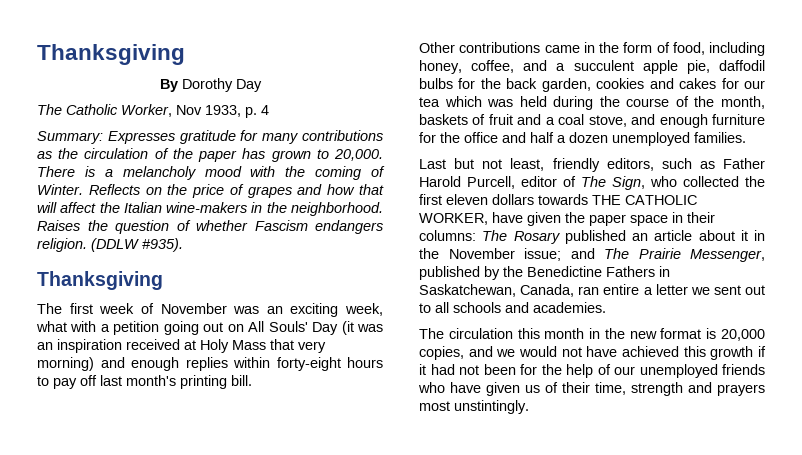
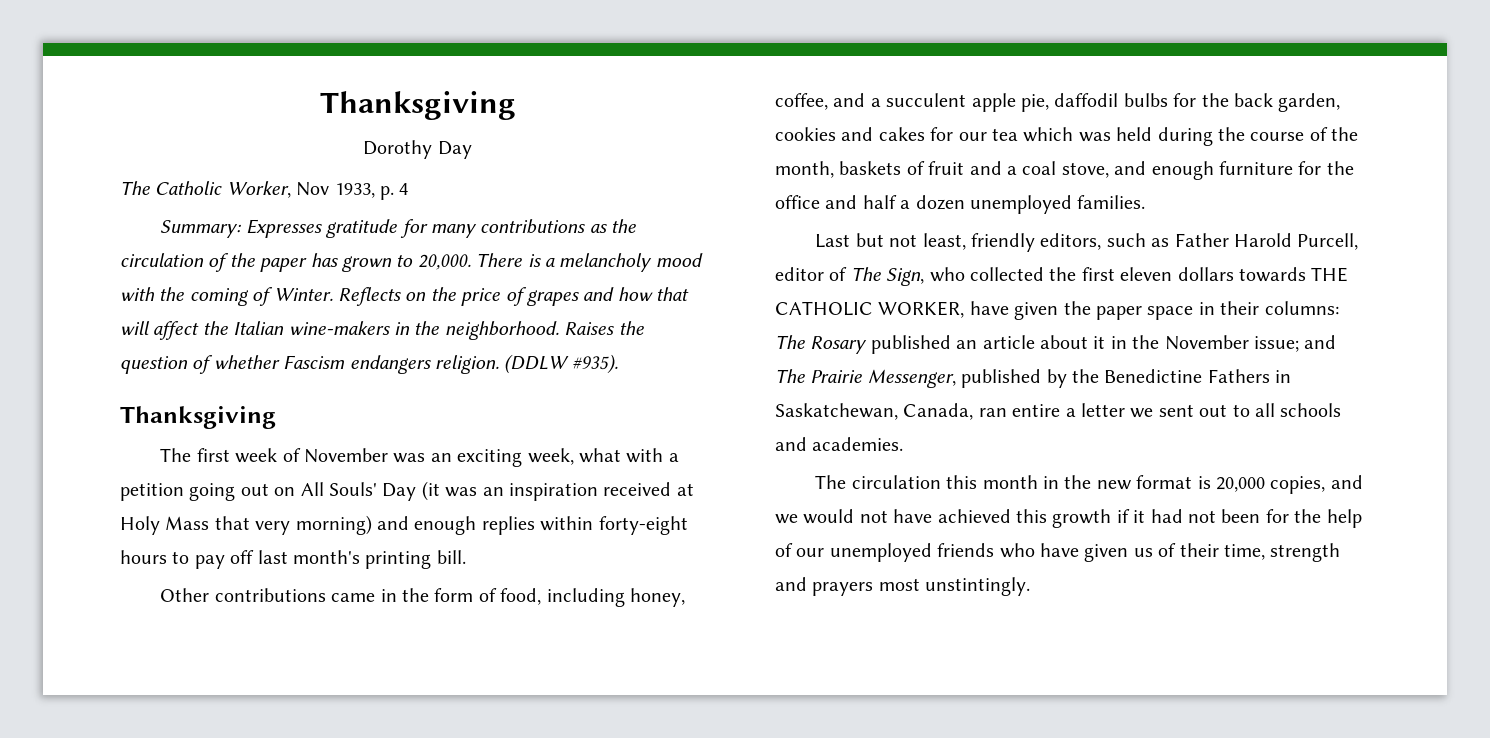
[37,44,185,65] [159,79,178,92] Thanksgiving // By -> [319,91,516,120] Thanksgiving //

